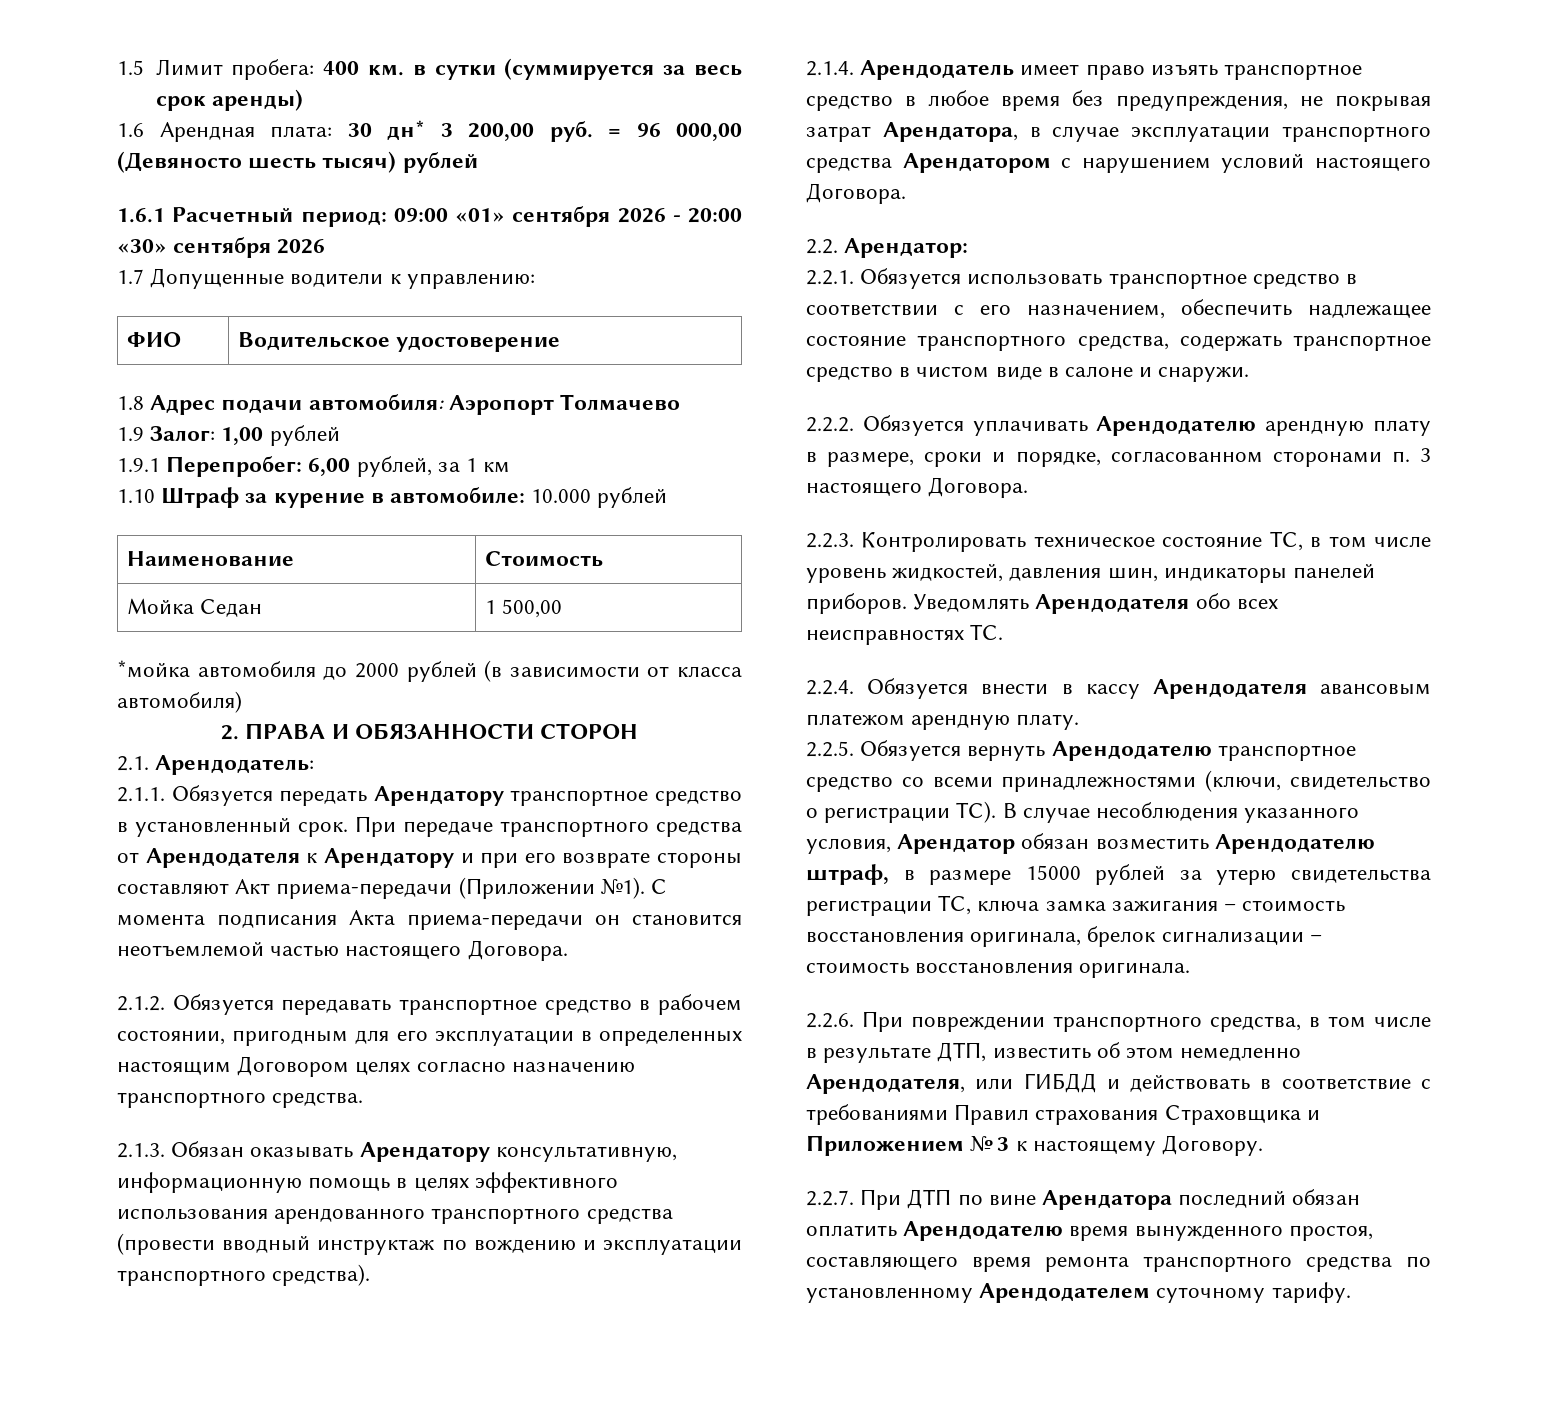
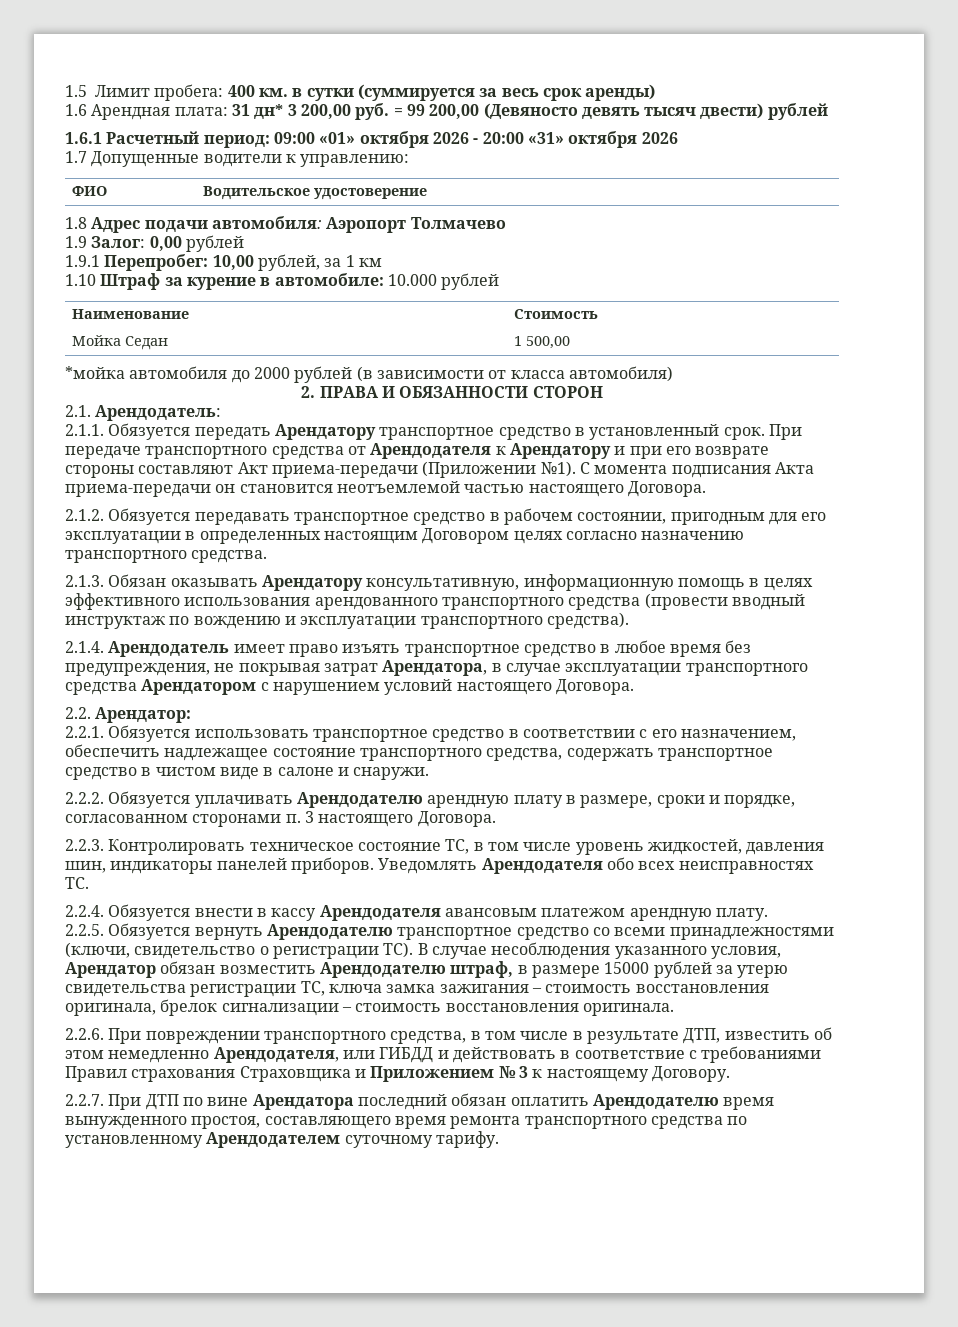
[347,123,372,137] 30 -> [231,104,250,116] 31
[636,123,742,141] [117,151,397,173] 96 000,00 (Девяносто шесть тысяч) -> [406,103,764,119] 99 200,00 (Девяносто девять тысяч двести)
[512,206,611,227] сентября -> [359,131,429,148] октября
[117,237,272,258] «30» сентября -> [527,131,638,148] «31» октября
[221,427,264,445] 1,00 -> [149,236,182,251] 0,00
[308,458,351,476] 6,00 -> [212,255,254,270] 10,00

